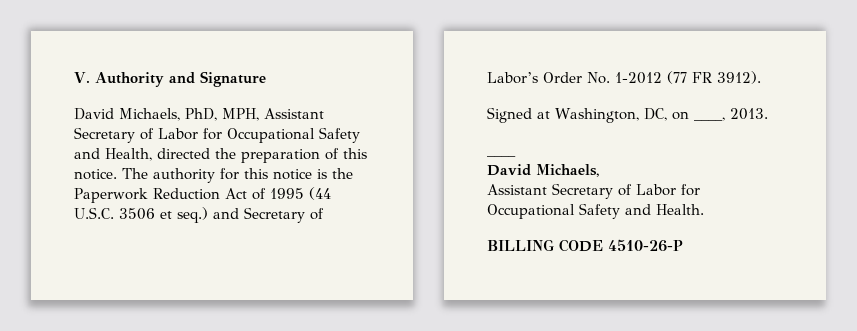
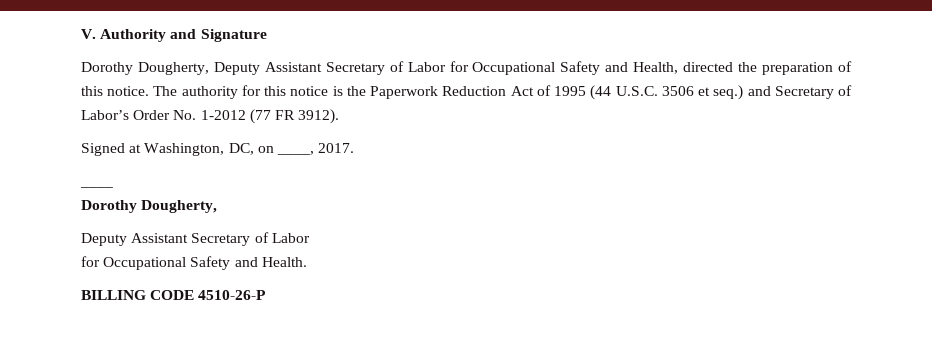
[74,108,259,121] David Michaels, PhD, MPH, -> [81,62,260,75] Dorothy Dougherty, Deputy
[729,108,768,120] 2013. -> [318,143,355,153] 2017.
[487,164,600,177] [487,183,676,199] David Michaels, // Assistant Secretary of Labor -> [81,200,218,213] [81,232,310,246] Dorothy Dougherty, // Deputy Assistant Secretary of Labor //

